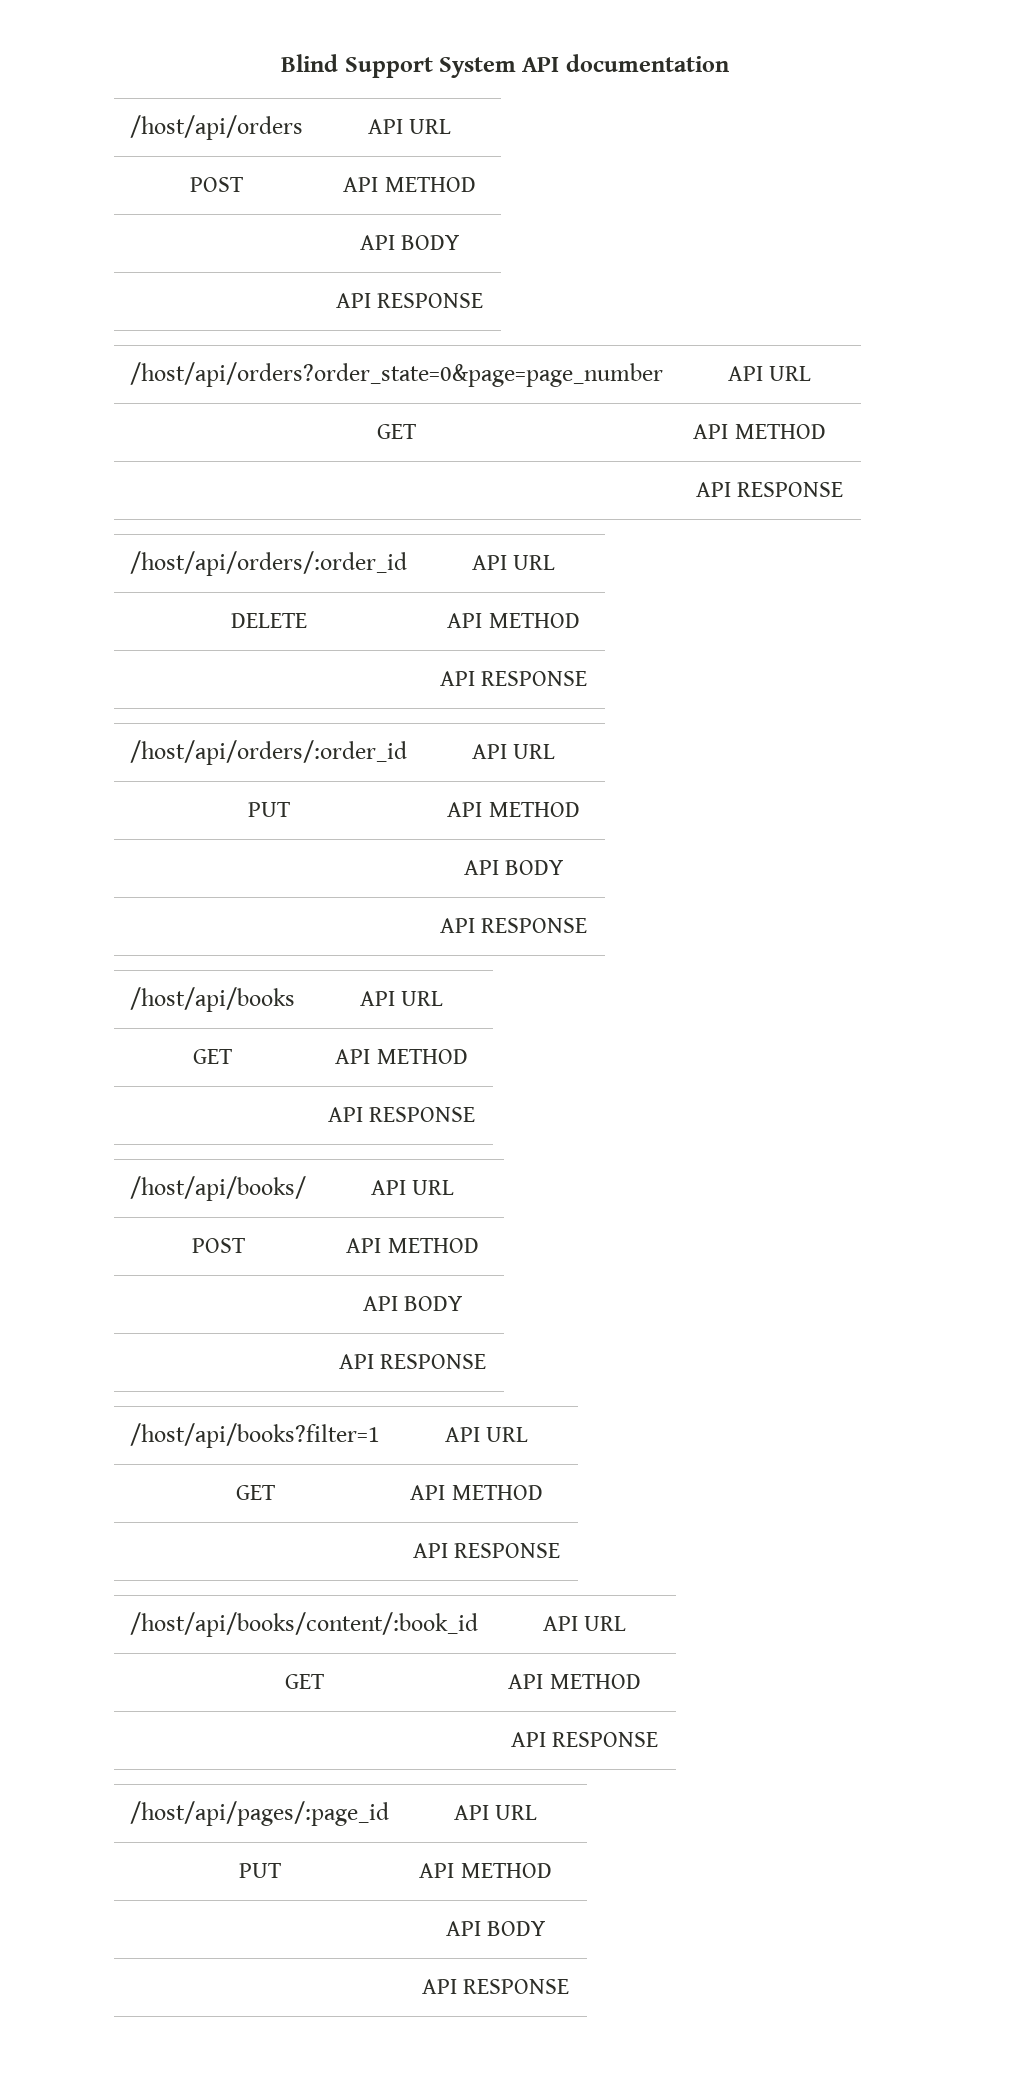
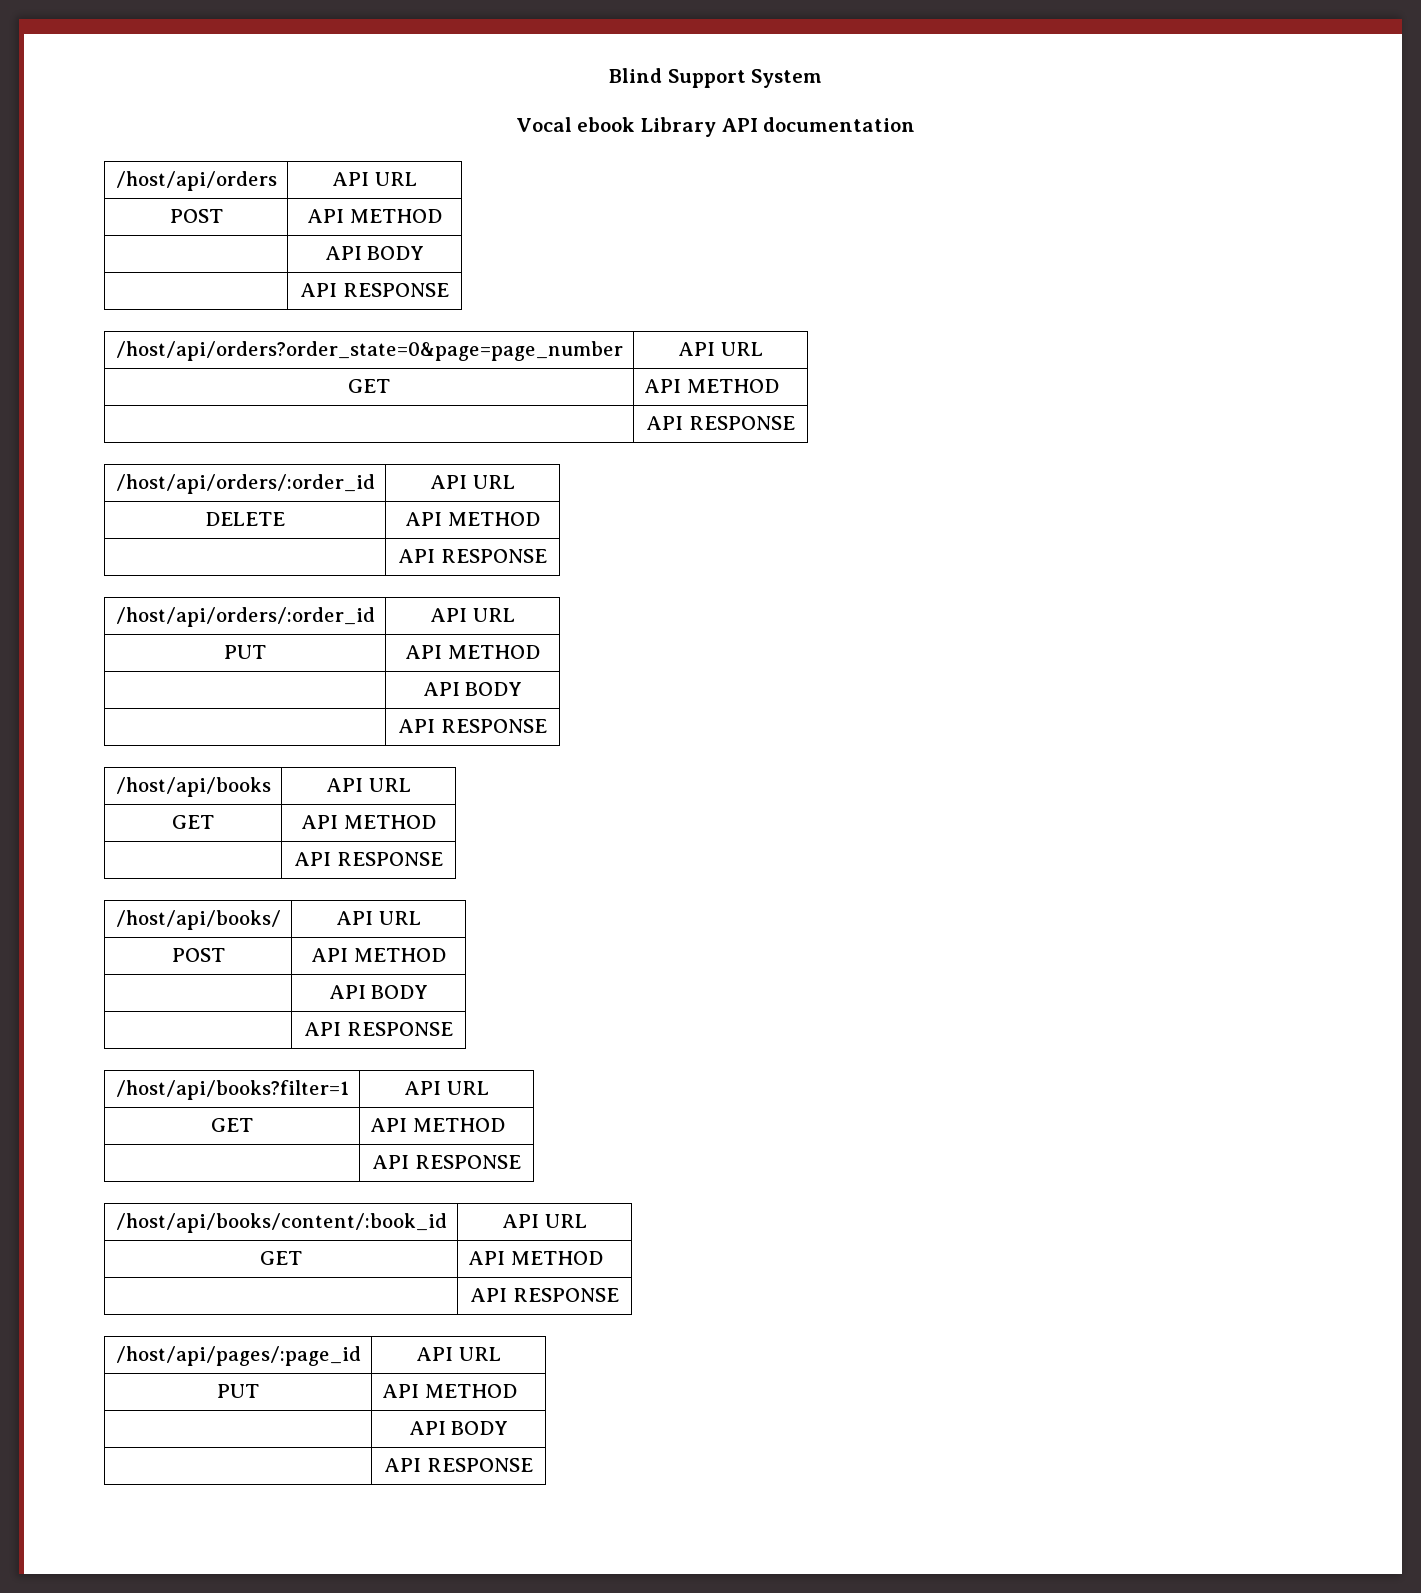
(516, 67) none -> [515,117,716,137] // Vocal ebook Library

